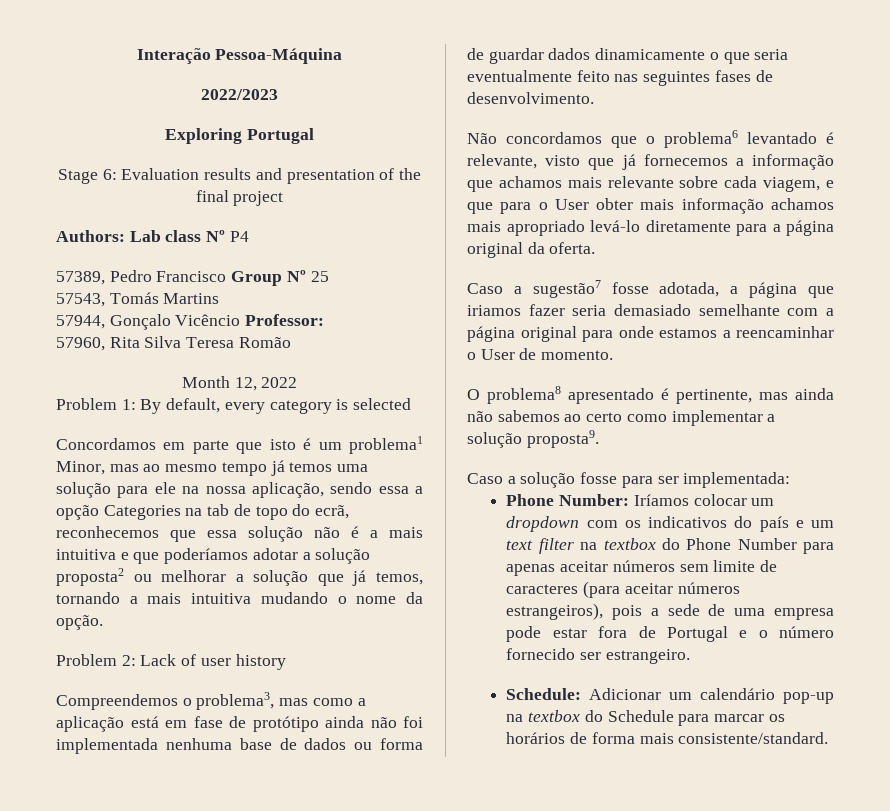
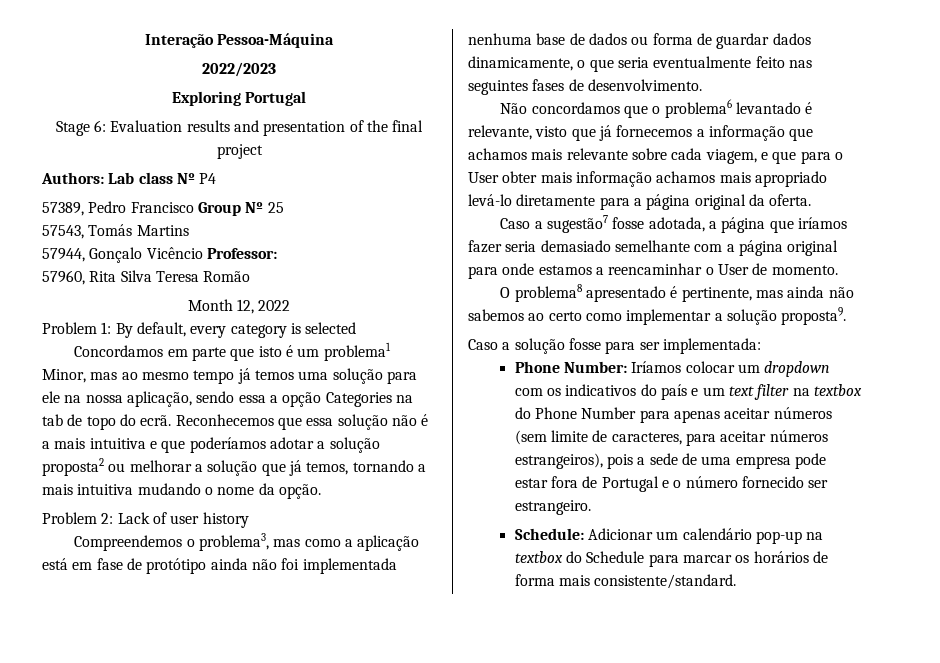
[315,505,350,519] [56,526,159,538] ecrã, reconhecemos -> [140,414,274,426] ecrã. Reconhecemos
[595,48,706,60] dinamicamente -> [468,56,573,71] dinamicamente,
[467,305,521,316] iriamos -> [797,217,847,229] iríamos
[679,564,709,572] sem -> [514,430,547,445] (sem
[506,581,621,598] caracteres (para -> [611,432,716,446] caracteres, para

